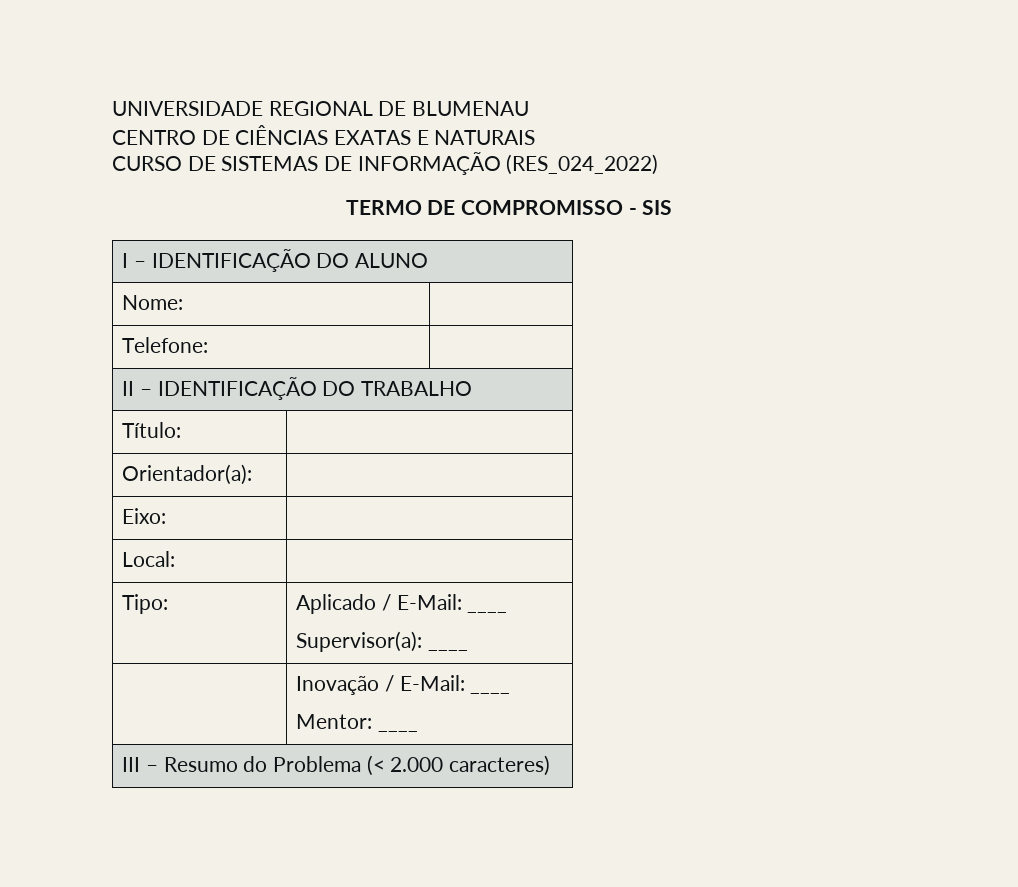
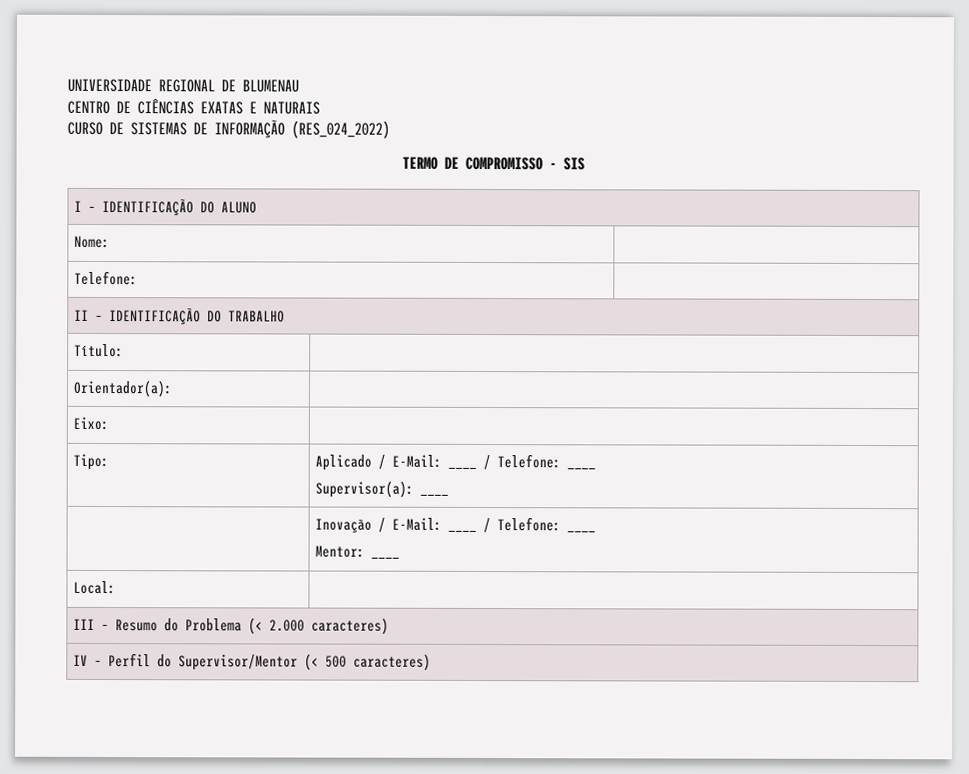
[122,551,176,567] // Local: | -> (110, 423) none
(508, 611) none -> [483,454,597,471] / Telefone: ____
(511, 692) none -> [483,517,597,534] / Telefone: ____
(418, 730) none -> [73,580,117,595] // Local: |
(550, 765) none -> [73,653,432,671] // IV – Perfil do Supervisor/Mentor (< 500 caracteres)

